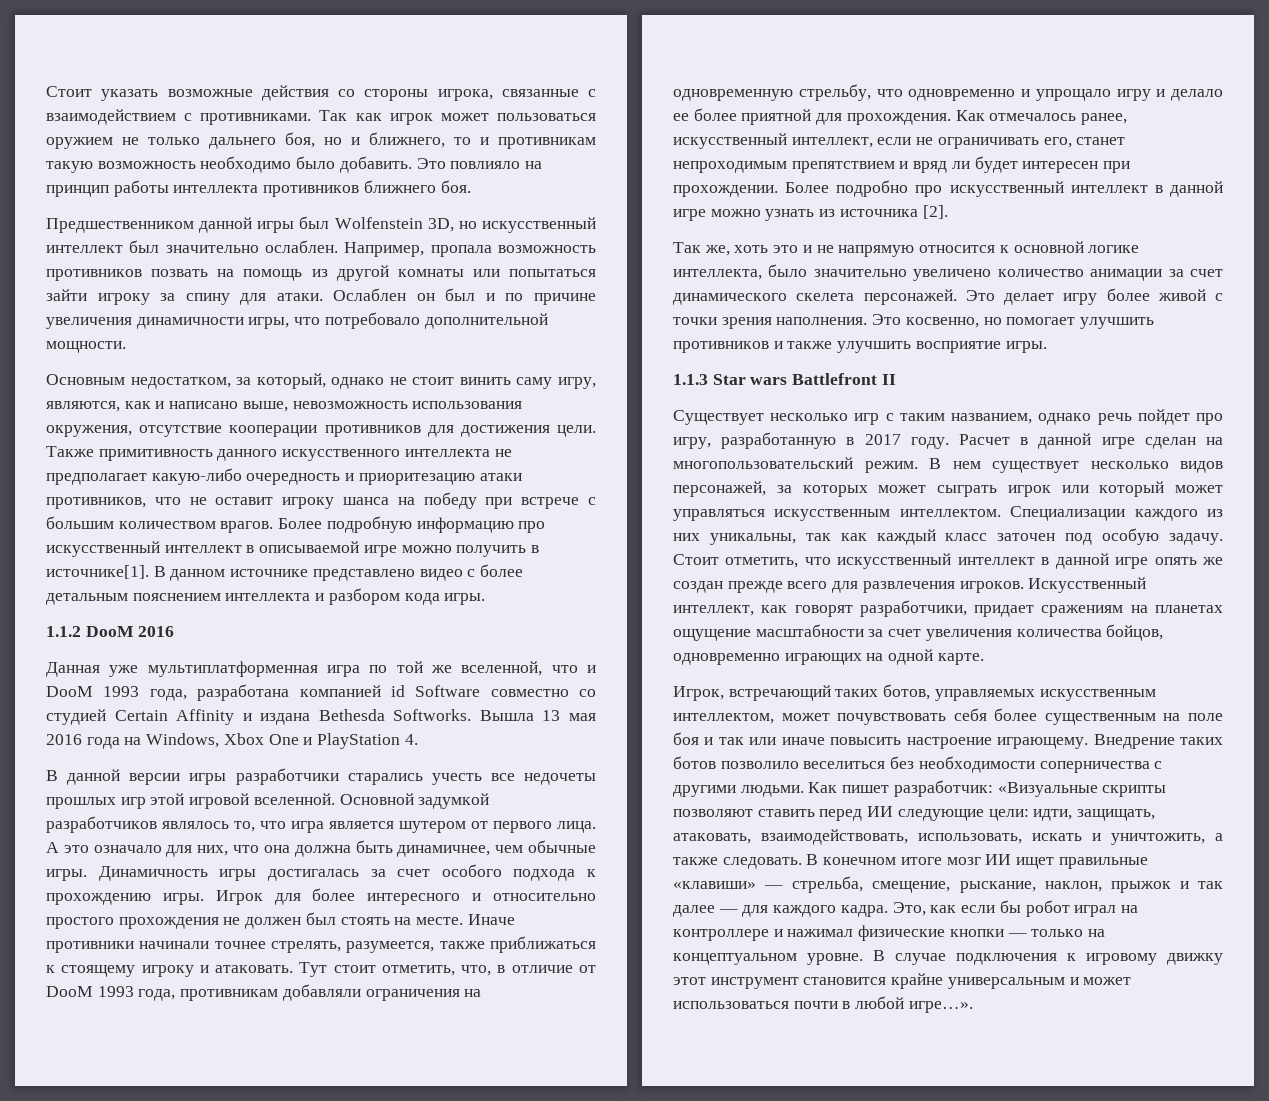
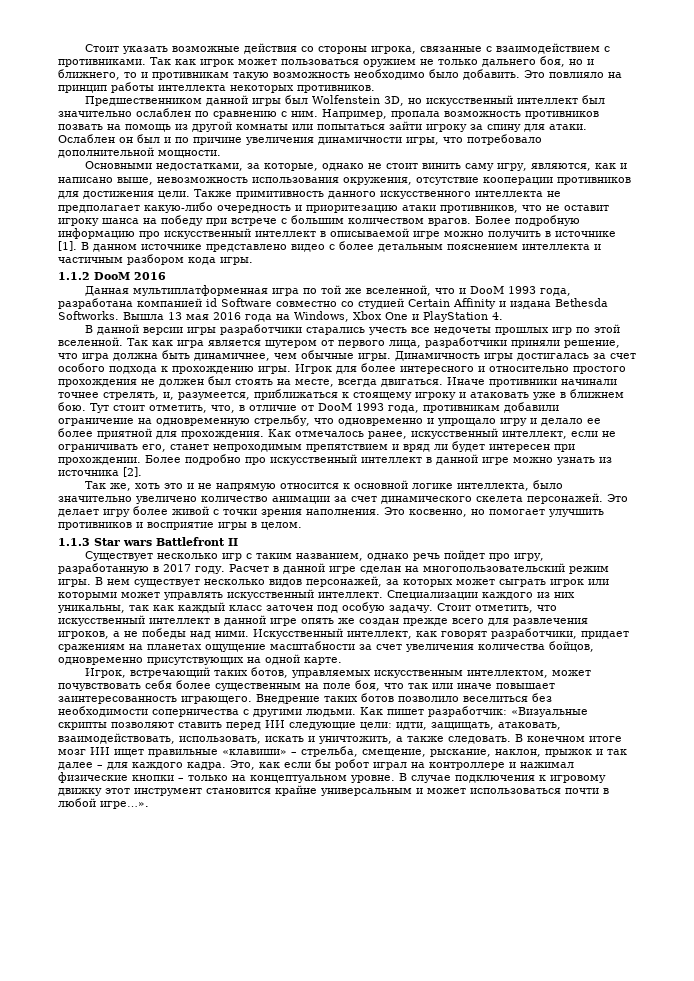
[263,180,471,197] противников ближнего боя. -> [230,85,375,93] некоторых противников.
[265,240,338,253] ослаблен. -> [136,108,318,119] ослаблен по сравнению с ним.
[46,373,326,389] Основным недостатком, за который, -> [84,161,318,171] Основными недостатками, за которые,
[46,565,149,579] источнике[1]. -> [555,231,616,237] [58,241,77,251] источнике [1].
(325, 597) none -> [58,257,123,263] частичным
[109,665,139,677] уже -> (129, 291) none
[150,793,490,809] [46,816,286,833] этой игровой вселенной. Основной задумкой разработчиков являлось то, что -> [575,324,620,333] [58,337,173,346] по этой вселенной. Так как
[557,821,596,833] [46,842,290,857] лица. А это означало для них, что она -> [389,337,620,348] [58,353,109,361] лица, разработчики приняли решение, что игра
[416,917,464,925] месте. -> [295,379,443,387] месте, всегда двигаться.
[346,941,485,953] разумеется, также -> [163,392,250,400] и, разумеется,
[215,965,294,973] атаковать. -> [470,389,624,400] [58,402,86,411] атаковать уже в ближнем бою.
[282,984,460,1001] добавляли ограничения -> [504,402,559,413] [58,418,134,426] добавили ограничение
[787,341,1047,353] также улучшить восприятие игры. -> [147,522,302,530] восприятие игры в целом.
[864,461,918,473] режим. -> [569,566,609,574] [58,579,91,587] режим игры.
[1099,481,1223,497] [673,509,1001,521] который может управляться искусственным интеллектом. -> [58,589,383,600] которыми может управлять искусственный интеллект.
[959,581,1024,593] игроков. -> [58,628,249,639] игроков, а не победы над ними.
[784,653,862,665] играющих -> [147,657,244,665] присутствующих
[673,732,714,745] боя и -> [355,680,404,691] боя, что
[830,737,1089,749] повысить настроение играющему. -> [496,683,555,689] [58,696,252,704] повышает заинтересованность играющего.
[764,885,784,889] — -> [291,752,297,755] –
[718,909,738,913] — -> [97,765,103,768] –
[1007,933,1027,937] — -> [178,778,184,781] –

